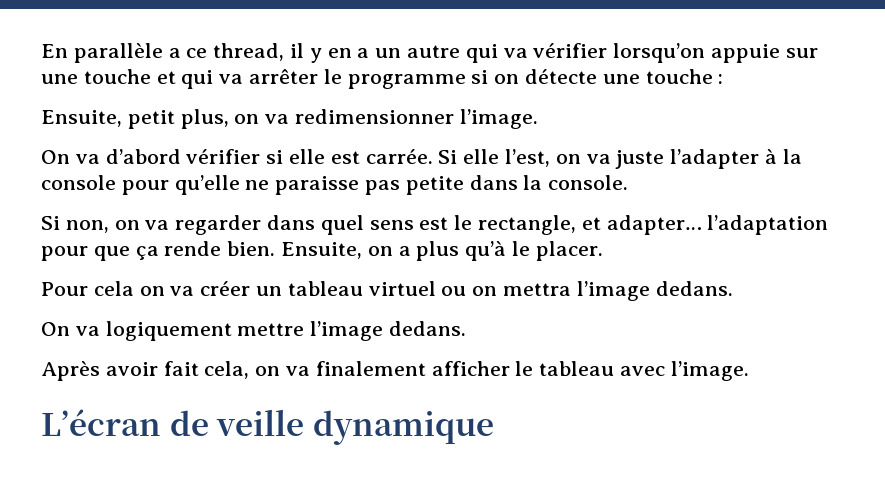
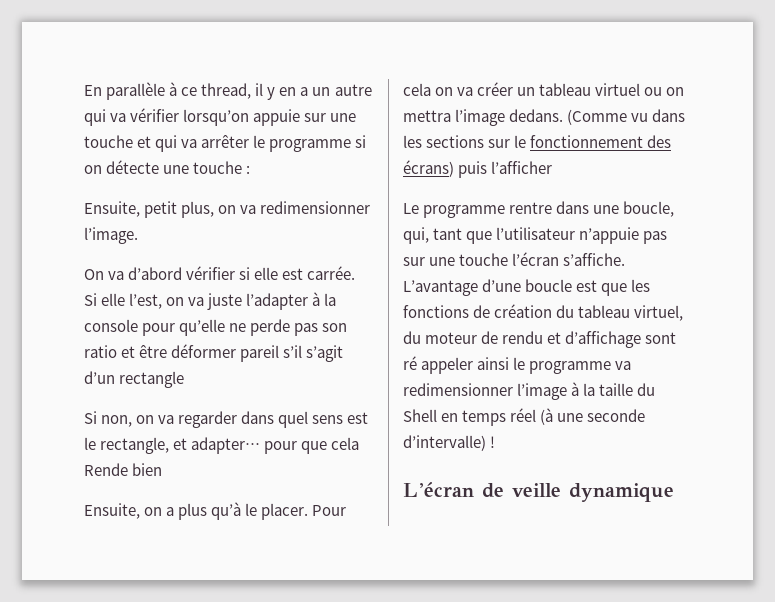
[168,48,181,58] a -> [169,82,178,96] à
[275,175,629,195] paraisse pas petite dans la console. -> [250,319,348,336] [84,344,344,362] [84,371,185,388] perde pas son ratio et être déformer pareil s’il s’agit d’un rectangle
[707,215,829,235] l’adaptation -> (261, 445) none
[135,241,276,260] ça rende bien. -> [331,437,360,450] [84,463,163,476] cela Rende bien //
(603, 251) // -> (309, 511) none
[41,321,467,341] [41,361,749,381] // On va logiquement mettre l’image dedans. // Après avoir fait cela, on va finalement afficher le tableau avec l’image. -> [567,109,686,125] [403,135,672,148] [403,160,553,178] [403,201,675,218] [403,227,668,244] [403,252,626,266] [403,279,651,296] [403,304,684,321] [403,331,677,348] [403,356,632,374] [403,382,656,400] [403,408,646,426] [403,435,496,451] (Comme vu dans les sections sur le fonctionnement des écrans) puis l’afficher // Le programme rentre dans une boucle, qui, tant que l’utilisateur n’appuie pas sur une touche l’écran s’affiche. L’avantage d’une boucle est que les fonctions de création du tableau virtuel, du moteur de rendu et d’affichage sont ré appeler ainsi le programme va redimensionner l’image à la taille du Shell en temps réel (à une seconde d’intervalle) !

